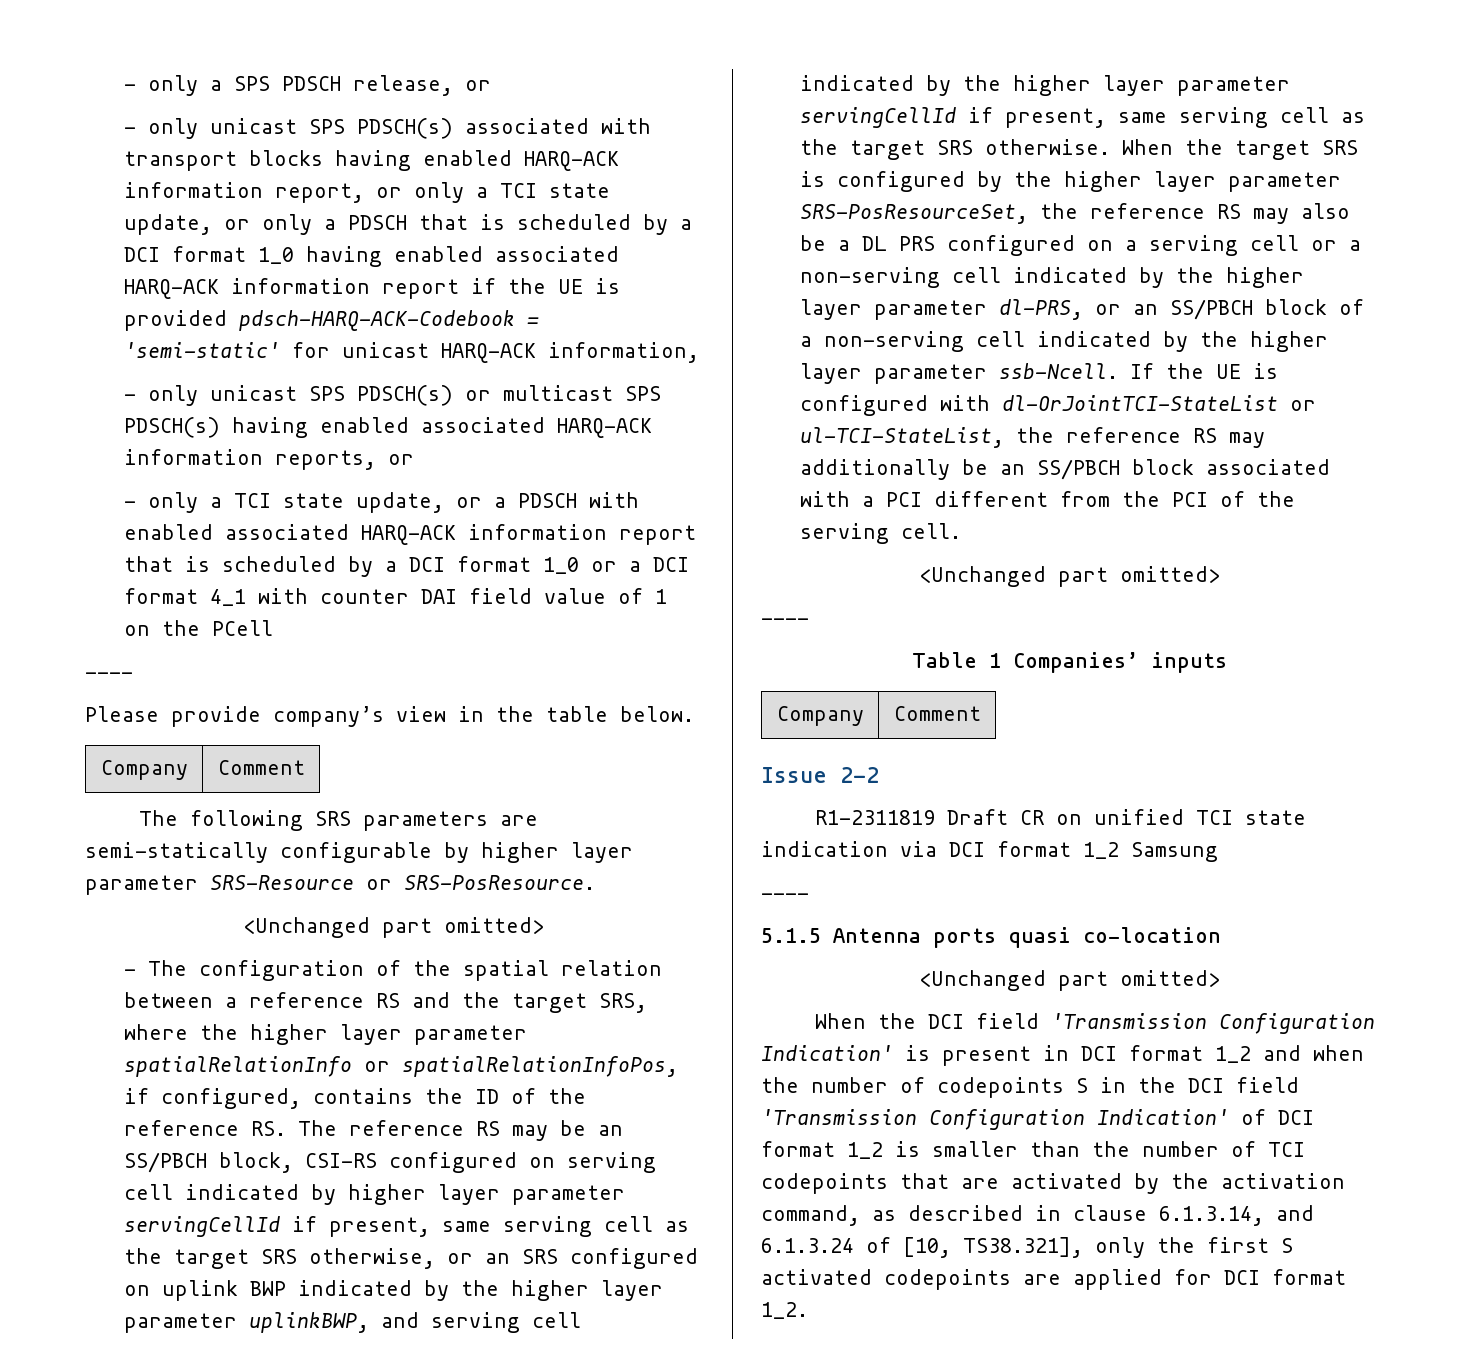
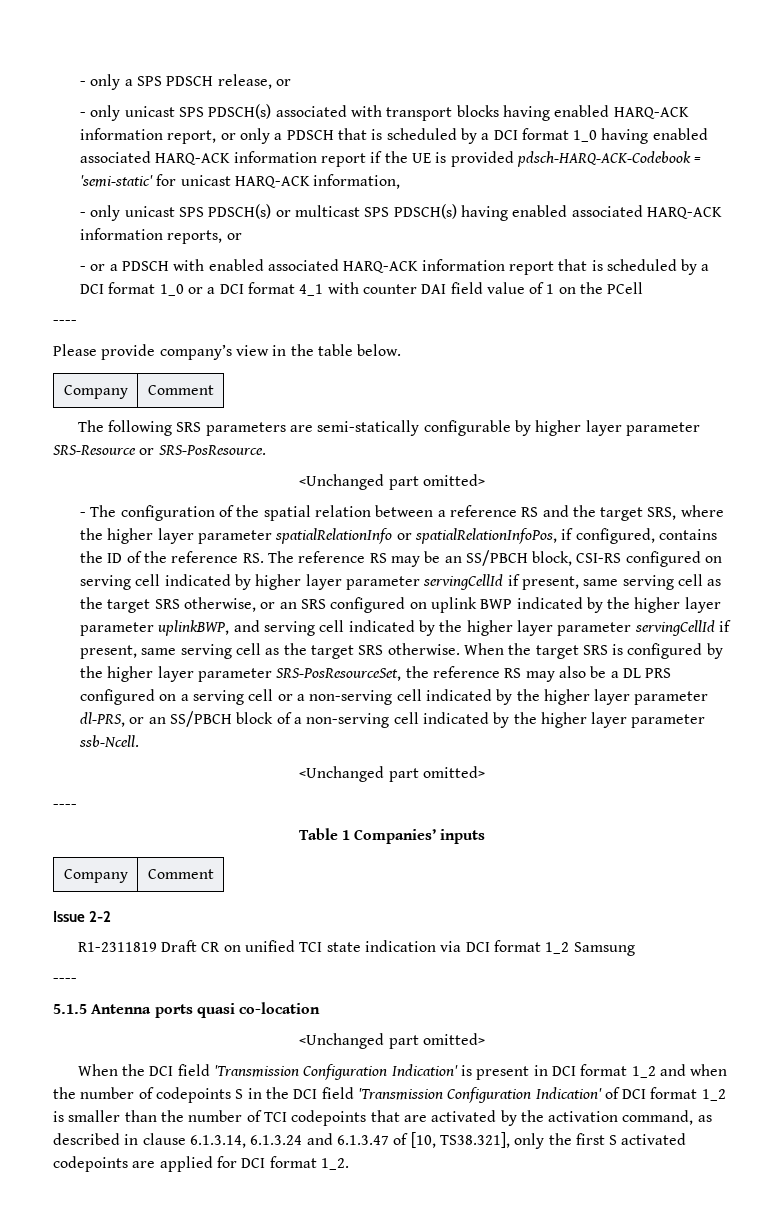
[500,183,611,198] [124,214,337,235] TCI state update, or only a -> (283, 136) none
[148,492,445,513] only a TCI state update, -> (86, 268) none
[1130,363,1279,379] [800,395,1317,416] [800,427,1266,448] [800,459,1331,480] [800,491,1296,507] [800,523,962,544] If the UE is configured with dl-OrJointTCI-StateList or ul-TCI-StateList, the reference RS may additionally be an SS/PBCH block associated with a PCI different from the PCI of the serving cell. -> (139, 741) none
[1276,1205,1314,1221] [761,1238,854,1253] and 6.1.3.24 -> [250,1133,389,1145] 6.1.3.24 and 6.1.3.47

